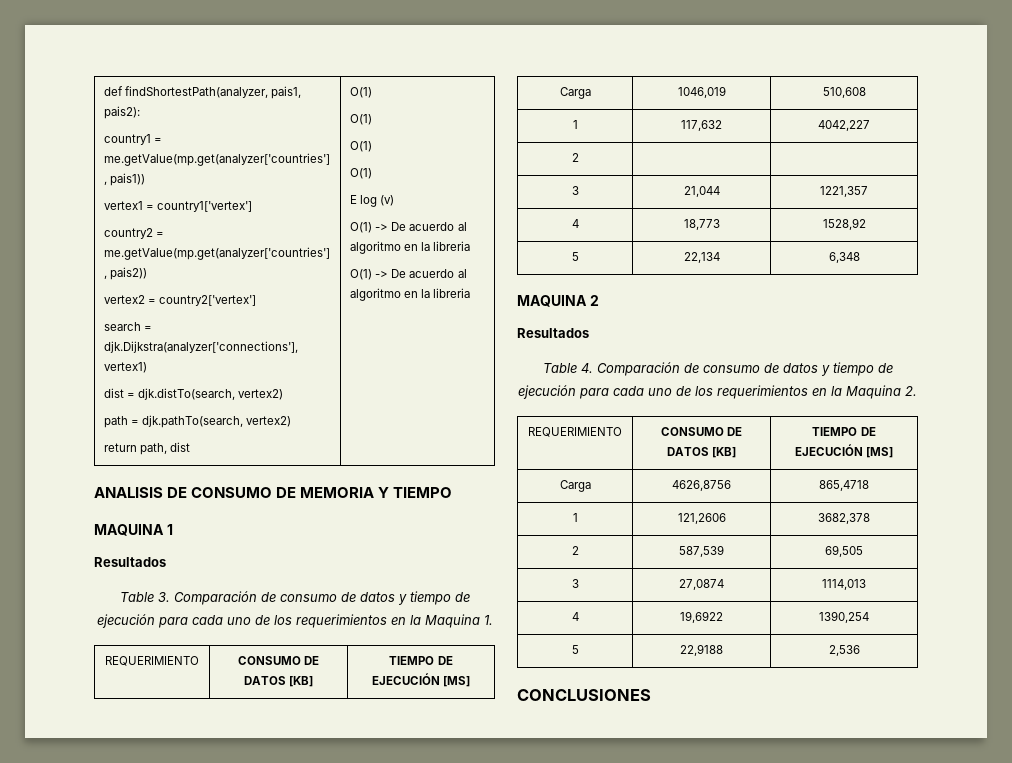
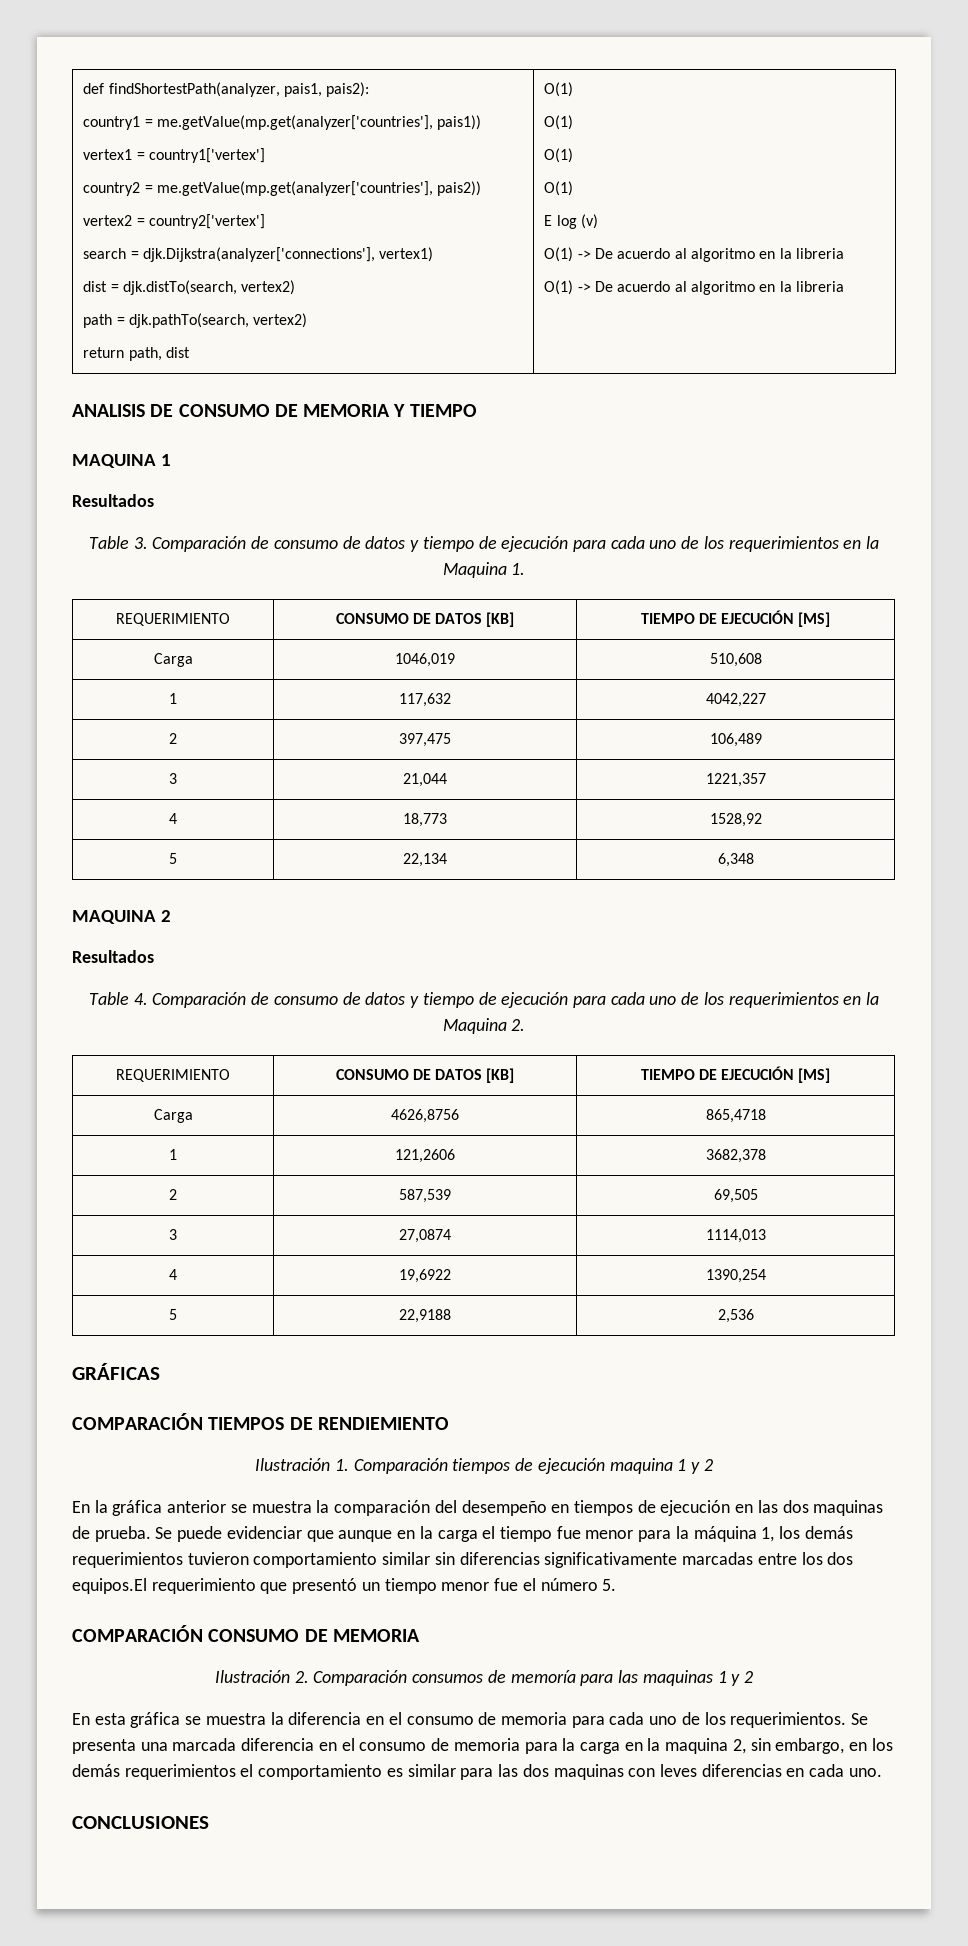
(579, 157) | -> [398,733,451,747] [709,733,762,747] 397,475 | 106,489
(860, 650) none -> [72,1363,160,1380] [72,1413,449,1430] [255,1458,713,1474] [72,1500,884,1516] [72,1526,853,1542] [72,1552,854,1568] [72,1578,617,1594] [72,1625,420,1642] [215,1670,753,1686] [72,1712,869,1728] [72,1738,893,1754] [72,1764,882,1780] // GRÁFICAS // COMPARACIÓN TIEMPOS DE RENDIEMIENTO // Ilustración 1. Comparación tiempos de ejecución maquina 1 y 2 // En la gráfica anterior se muestra la comparación del desempeño en tiempos de ejecución en las dos maquinas de prueba. Se puede evidenciar que aunque en la carga el tiempo fue menor para la máquina 1, los demás requerimientos tuvieron comportamiento similar sin diferencias significativamente marcadas entre los dos equipos.El requerimiento que presentó un tiempo menor fue el número 5. // COMPARACIÓN CONSUMO DE MEMORIA // Ilustración 2. Comparación consumos de memoría para las maquinas 1 y 2 // En esta gráfica se muestra la diferencia en el consumo de memoria para cada uno de los requerimientos. Se presenta una marcada diferencia en el consumo de memoria para la carga en la maquina 2, sin embargo, en los demás requerimientos el comportamiento es similar para las dos maquinas con leves diferencias en cada uno.

